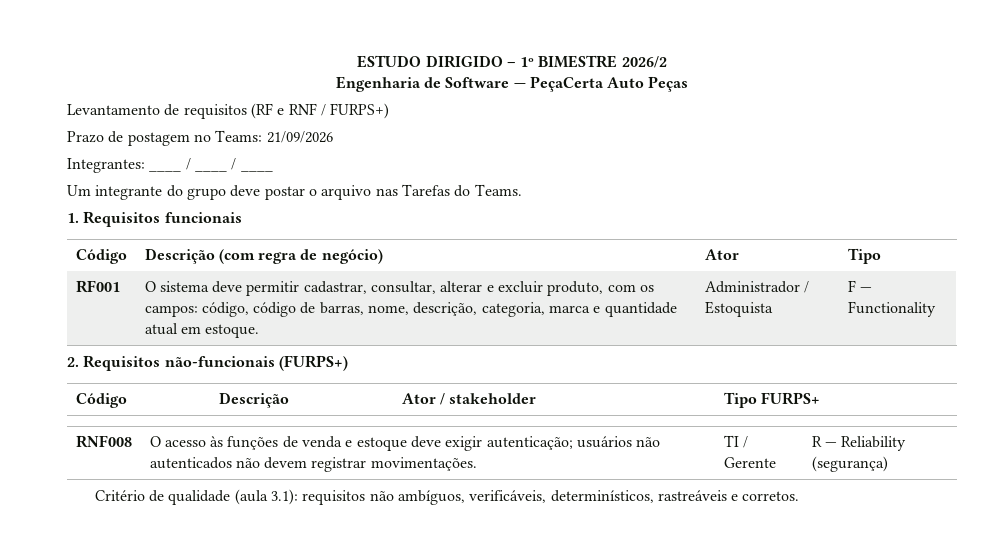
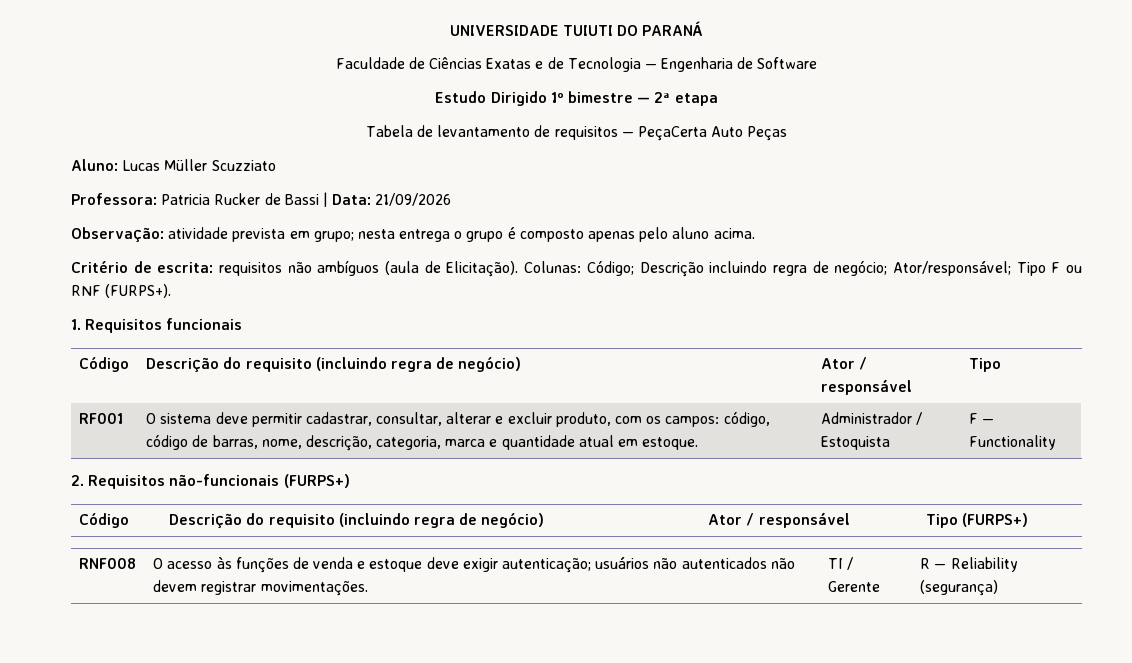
[357,55,667,68] [335,76,689,92] [67,103,390,119] [67,130,333,146] [67,158,273,173] [67,184,522,200] ESTUDO DIRIGIDO – 1º BIMESTRE 2026/2 // Engenharia de Software — PeçaCerta Auto Peças // Levantamento de requisitos (RF e RNF / FURPS+) // Prazo de postagem no Teams: 21/09/2026 // Integrantes: ____ / ____ / ____ // Um integrante do grupo deve postar o arquivo nas Tarefas do Teams. -> [449,21,704,36] [335,57,818,72] [435,91,718,106] [365,125,788,141] [71,159,276,171] [71,192,452,207] [71,227,755,242] [71,260,1083,277] [71,284,172,298] UNIVERSIDADE TUIUTI DO PARANÁ // Faculdade de Ciências Exatas e de Tecnologia — Engenharia de Software // Estudo Dirigido 1º bimestre — 2ª etapa // Tabela de levantamento de requisitos — PeçaCerta Auto Peças // Aluno: Lucas Müller Scuzziato // Professora: Patricia Rucker de Bassi | Data: 21/09/2026 // Observação: atividade prevista em grupo; nesta entrega o grupo é composto apenas pelo aluno acima. // Critério de escrita: requisitos não ambíguos (aula de Elicitação). Colunas: Código; Descrição incluindo regra de negócio; Ator/responsável; Tipo F ou RNF (FURPS+).
[218,249,383,264] [704,249,739,260] (com regra de negócio) | Ator -> [223,357,522,372] [821,357,868,370] [821,379,913,395] do requisito (incluindo regra de negócio) | Ator / responsável
[401,393,537,405] [723,392,820,408] | Ator / stakeholder | Tipo FURPS+ -> [246,513,545,528] [708,512,850,528] [926,513,1029,528] do requisito (incluindo regra de negócio) | Ator / responsável | Tipo (FURPS+)
[94,489,800,505] // Critério de qualidade (aula 3.1): requisitos não ambíguos, verificáveis, determinísticos, rastreáveis e corretos. -> (999, 588) none

